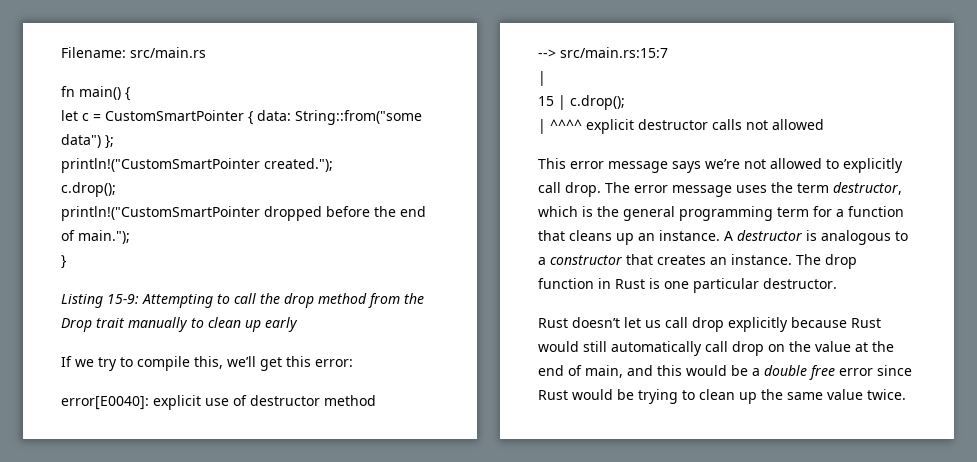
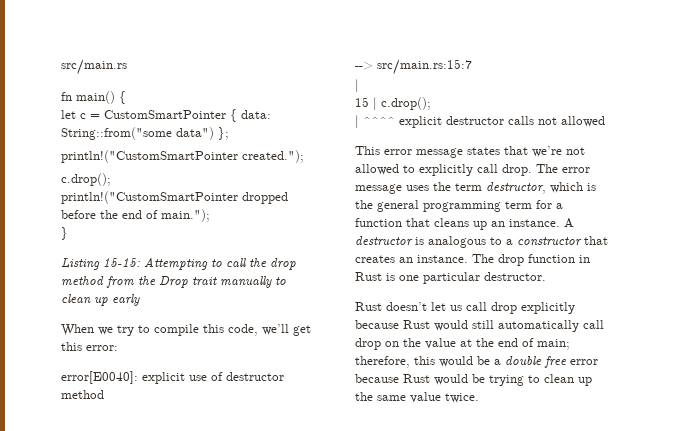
[61,47,126,58] Filename: -> (61, 67) none
[107,294,139,304] 15-9: -> [103,258,140,267] 15-15:
[61,356,72,367] If -> [61,324,94,336] When
[194,356,223,369] this, -> [203,324,258,336] this code,
[672,161,701,173] says -> [467,146,528,155] states that
[585,365,653,378] main, and -> [537,339,570,350] [355,356,410,368] main; therefore,
[877,365,912,376] since -> [355,374,399,383] because

